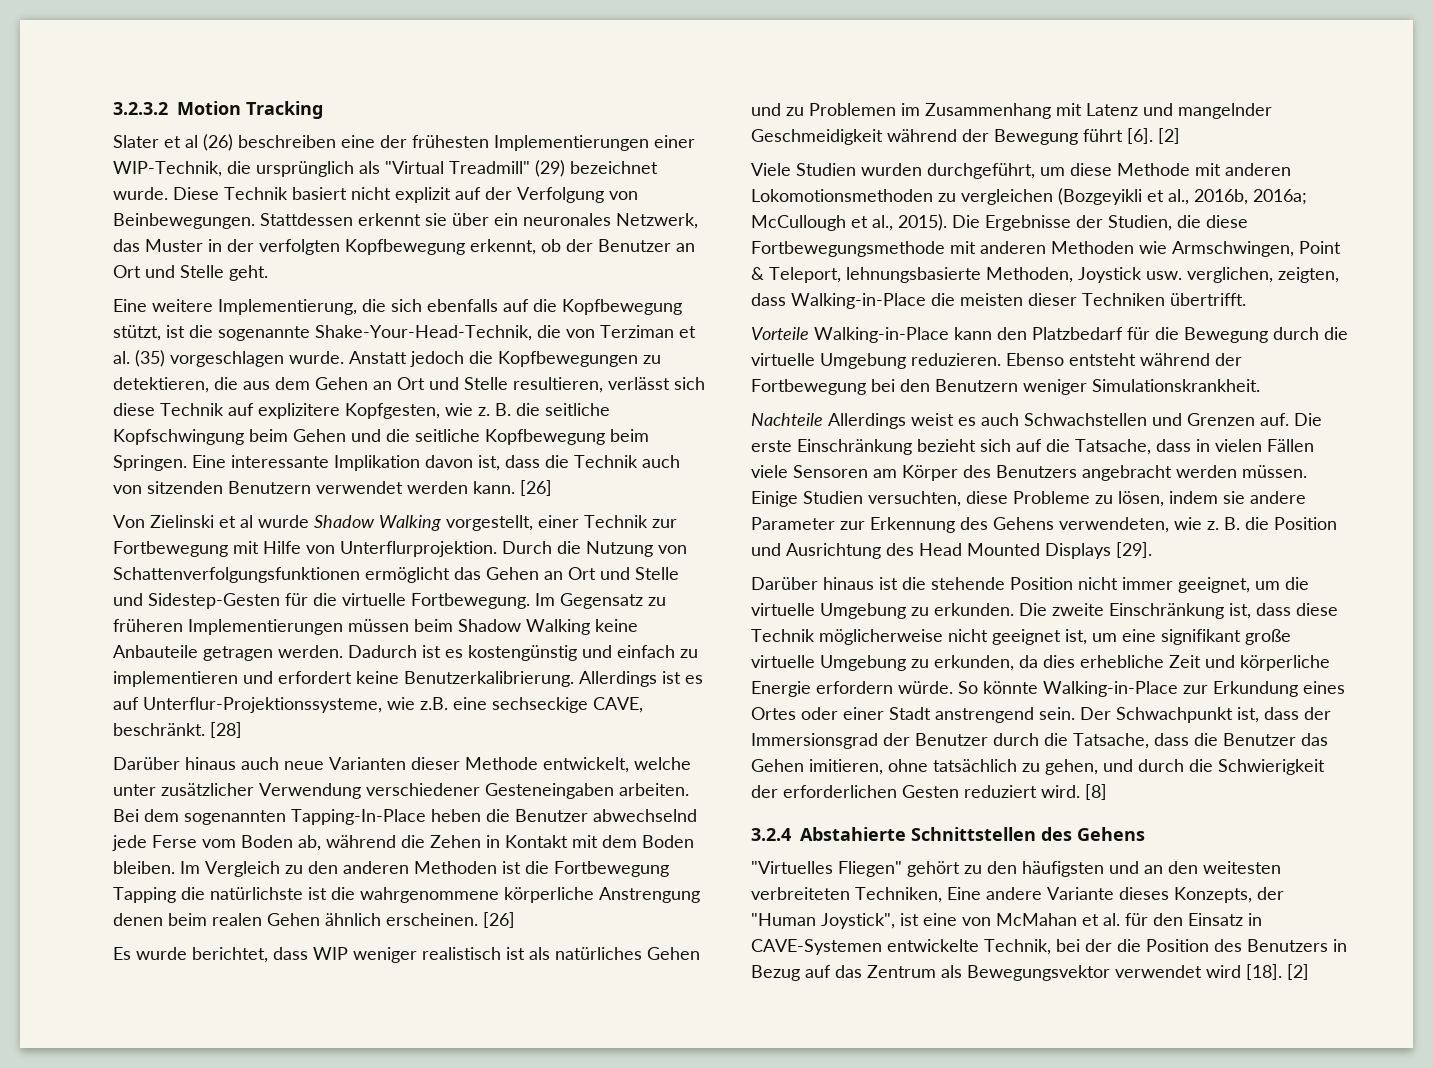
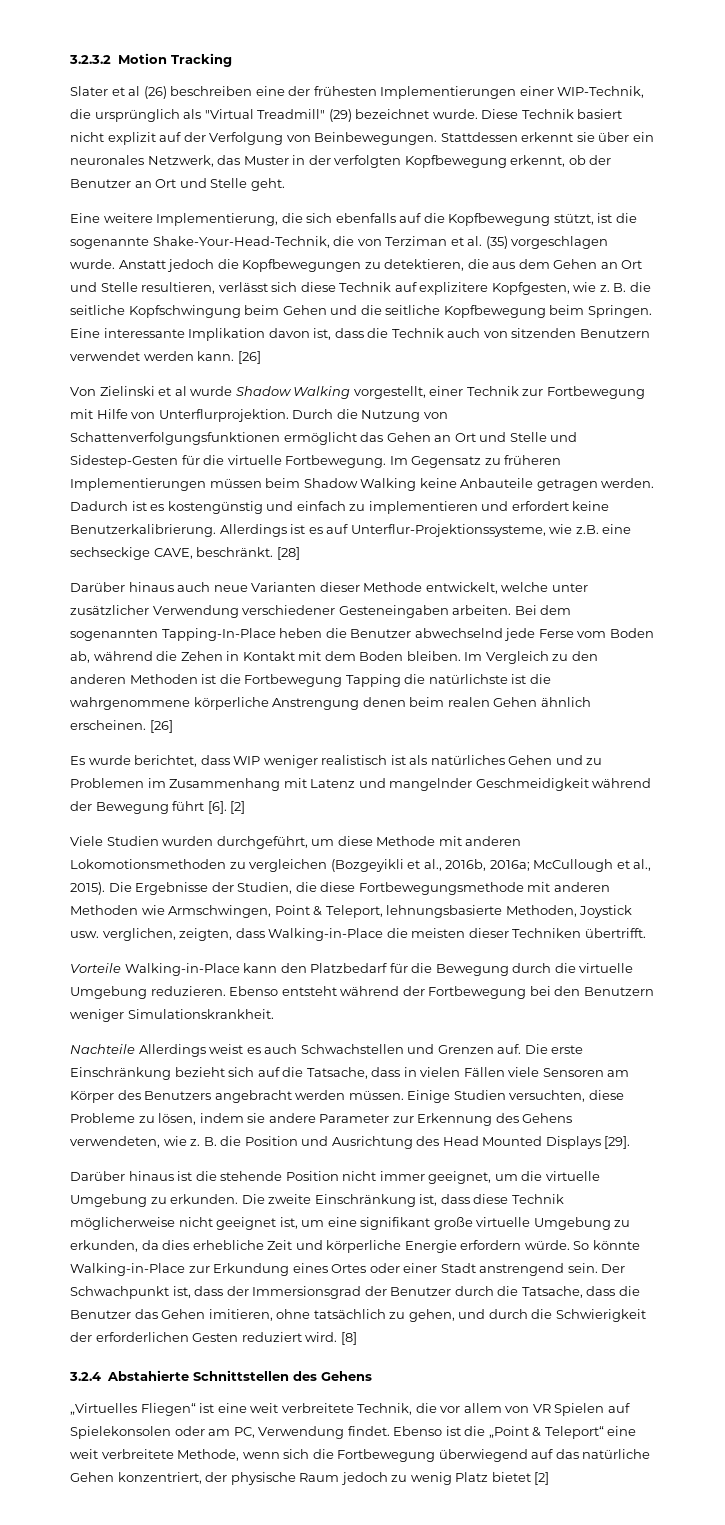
[751,861,1281,877] [751,887,1284,903] [751,913,1262,929] [751,939,1347,955] [751,964,1282,981] "Virtuelles Fliegen" gehört zu den häufigsten und an den weitesten verbreiteten Techniken, Eine andere Variante dieses Konzepts, der "Human Joystick", ist eine von McMahan et al. für den Einsatz in CAVE-Systemen entwickelte Technik, bei der die Position des Benutzers in Bezug auf das Zentrum als Bewegungsvektor verwendet wird [18]. -> [70,1403,630,1416] [70,1426,637,1439] [70,1449,651,1462] [70,1472,531,1485] „Virtuelles Fliegen“ ist eine weit verbreitete Technik, die vor allem von VR Spielen auf Spielekonsolen oder am PC, Verwendung findet. Ebenso ist die „Point & Teleport“ eine weit verbreitete Methode, wenn sich die Fortbewegung überwiegend auf das natürliche Gehen konzentriert, der physische Raum jedoch zu wenig Platz bietet

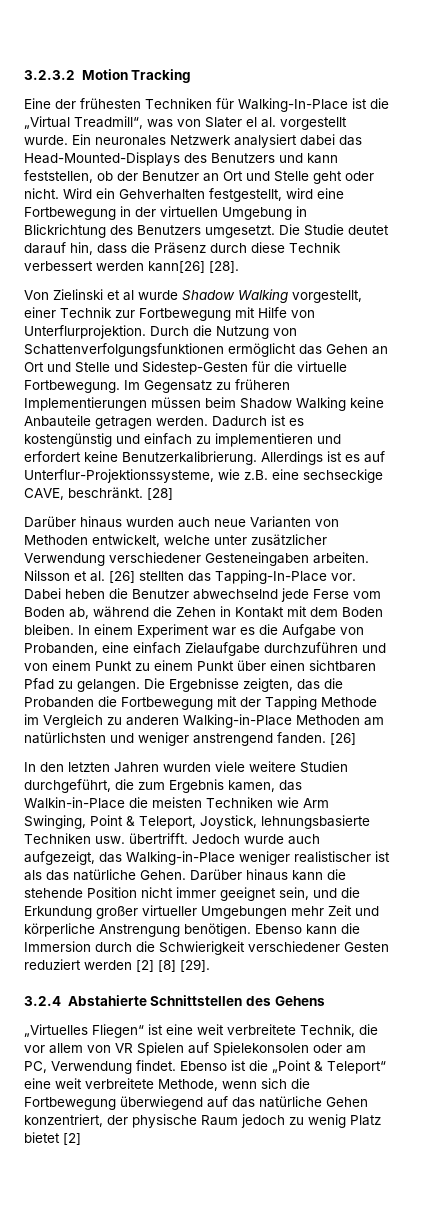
[70,86,645,99] [70,109,623,122] [70,132,654,145] [70,155,566,168] Slater et al (26) beschreiben eine der frühesten Implementierungen einer WIP-Technik, die ursprünglich als "Virtual Treadmill" (29) bezeichnet wurde. Diese Technik basiert nicht explizit auf der Verfolgung von Beinbewegungen. Stattdessen erkennt sie über ein neuronales Netzwerk, das Muster in der verfolgten Kopfbewegung erkennt, -> [24,98,389,112] [24,116,347,130] [24,134,362,148] [24,152,338,166] [24,170,93,183] Eine der frühesten Techniken für Walking-In-Place ist die „Virtual Treadmill“, was von Slater el al. vorgestellt wurde. Ein neuronales Netzwerk analysiert dabei das Head-Mounted-Displays des Benutzers und kann feststellen,
[250,178,285,191] [70,213,637,226] [70,236,609,249] [70,259,643,272] [70,282,651,295] [70,305,652,318] [70,328,650,341] [70,351,261,364] geht. // Eine weitere Implementierung, die sich ebenfalls auf die Kopfbewegung stützt, ist die sogenannte Shake-Your-Head-Technik, die von Terziman et al. (35) vorgeschlagen wurde. Anstatt jedoch die Kopfbewegungen zu detektieren, die aus dem Gehen an Ort und Stelle resultieren, verlässt sich diese Technik auf explizitere Kopfgesten, wie z. B. die seitliche Kopfschwingung beim Gehen und die seitliche Kopfbewegung beim Springen. Eine interessante Implikation davon ist, dass die Technik auch von sitzenden Benutzern verwendet werden kann. [26] -> [313,171,374,184] [24,188,344,202] [24,206,307,220] [24,224,389,238] [24,242,341,255] [24,261,239,273] geht oder nicht. Wird ein Gehverhalten festgestellt, wird eine Fortbewegung in der virtuellen Umgebung in Blickrichtung des Benutzers umgesetzt. Die Studie deutet darauf hin, dass die Präsenz durch diese Technik verbessert werden kann[26] [28].
(174, 587) none -> [126,517,174,527] wurden
[319,582,423,592] dieser Methode -> [315,519,339,527] [24,535,88,545] von Methoden
[514,605,572,615] [70,628,276,641] Bei dem sogenannten Tapping-In-Place -> [24,570,356,584] [24,588,61,600] Nilsson et al. [26] stellten das Tapping-In-Place vor. Dabei
[464,651,598,664] [70,674,551,687] [70,697,591,710] [70,720,173,733] [70,755,603,768] [70,778,652,791] [70,801,246,814] [70,836,522,849] [70,859,652,872] [70,882,610,895] [70,905,633,918] [70,928,646,941] [70,963,634,976] [70,986,654,999] [70,1009,274,1022] [70,1044,584,1057] [70,1067,630,1080] [70,1090,624,1103] [70,1113,573,1126] [70,1136,631,1149] [70,1171,193,1181] Im Vergleich zu den anderen Methoden ist die Fortbewegung Tapping die natürlichste ist die wahrgenommene körperliche Anstrengung denen beim realen Gehen ähnlich erscheinen. [26] // Es wurde berichtet, dass WIP weniger realistisch ist als natürliches Gehen und zu Problemen im Zusammenhang mit Latenz und mangelnder Geschmeidigkeit während der Bewegung führt [6]. [2] // Viele Studien wurden durchgeführt, um diese Methode mit anderen Lokomotionsmethoden zu vergleichen (Bozgeyikli et al., 2016b, 2016a; McCullough et al., 2015). Die Ergebnisse der Studien, die diese Fortbewegungsmethode mit anderen Methoden wie Armschwingen, Point & Teleport, lehnungsbasierte Methoden, Joystick usw. verglichen, zeigten, dass Walking-in-Place die meisten dieser Techniken übertrifft. // Vorteile Walking-in-Place kann den Platzbedarf für die Bewegung durch die virtuelle Umgebung reduzieren. Ebenso entsteht während der Fortbewegung bei den Benutzern weniger Simulationskrankheit. // Nachteile Allerdings weist es auch Schwachstellen und Grenzen auf. Die erste Einschränkung bezieht sich auf die Tatsache, dass in vielen Fällen viele Sensoren am Körper des Benutzers angebracht werden müssen. Einige Studien versuchten, diese Probleme zu lösen, indem sie andere Parameter zur Erkennung des Gehens verwendeten, wie z. B. die Position und Ausrichtung des Head Mounted Displays [29]. // Darüber hinaus ist -> [78,624,364,638] [24,642,386,656] [24,660,376,672] [24,678,343,692] [24,696,377,710] [24,714,384,728] [24,732,356,746] [24,761,348,773] [24,779,302,793] [24,797,329,809] [24,815,370,829] [24,833,320,845] [24,851,390,865] [24,869,323,881] In einem Experiment war es die Aufgabe von Probanden, eine einfach Zielaufgabe durchzuführen und von einem Punkt zu einem Punkt über einen sichtbaren Pfad zu gelangen. Die Ergebnisse zeigten, das die Probanden die Fortbewegung mit der Tapping Methode im Vergleich zu anderen Walking-in-Place Methoden am natürlichsten und weniger anstrengend fanden. [26] // In den letzten Jahren wurden viele weitere Studien durchgeführt, die zum Ergebnis kamen, das Walkin-in-Place die meisten Techniken wie Arm Swinging, Point & Teleport, Joystick, lehnungsbasierte Techniken usw. übertrifft. Jedoch wurde auch aufgezeigt, das Walking-in-Place weniger realistischer ist als das natürliche Gehen. Darüber hinaus kann
[428,1171,600,1184] [70,1194,564,1207] [70,1217,631,1230] [70,1240,640,1253] [70,1263,626,1276] [70,1286,640,1299] [70,1309,646,1322] [70,1332,338,1342] geeignet, um die virtuelle Umgebung zu erkunden. Die zweite Einschränkung ist, dass diese Technik möglicherweise nicht geeignet ist, um eine signifikant große virtuelle Umgebung zu erkunden, da dies erhebliche Zeit und körperliche Energie erfordern würde. So könnte Walking-in-Place zur Erkundung eines Ortes oder einer Stadt anstrengend sein. Der Schwachpunkt ist, dass der Immersionsgrad der Benutzer durch die Tatsache, dass die Benutzer das Gehen imitieren, ohne tatsächlich zu gehen, und durch die Schwierigkeit der erforderlichen Gesten reduziert wird. -> [220,887,360,901] [24,905,379,919] [24,923,360,937] [24,941,389,955] [24,959,154,972] geeignet sein, und die Erkundung großer virtueller Umgebungen mehr Zeit und körperliche Anstrengung benötigen. Ebenso kann die Immersion durch die Schwierigkeit verschiedener Gesten reduziert werden [2]
(357, 1338) none -> [180,959,210,972] [29].

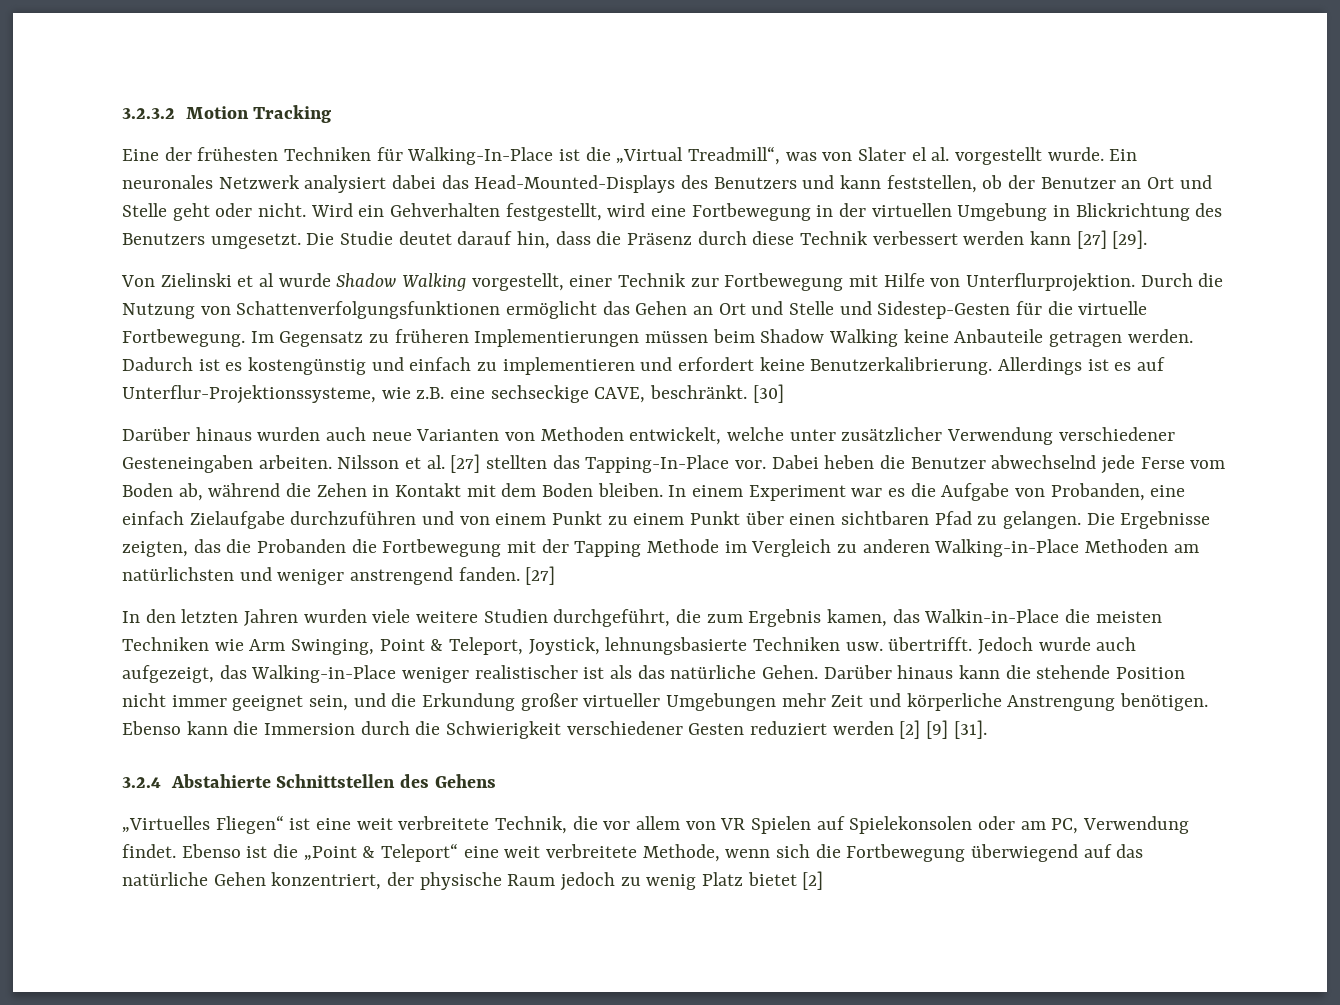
[148,261,239,273] kann[26] [28]. -> [1030,230,1148,249] kann [27] [29].
[147,488,173,500] [28] -> [752,384,784,403] [30]
[109,571,135,583] [26] -> [450,454,481,473] [27]
[330,733,356,745] [26] -> [525,566,556,585] [27]
[158,959,210,972] [8] [29]. -> [926,720,987,739] [9] [31].

